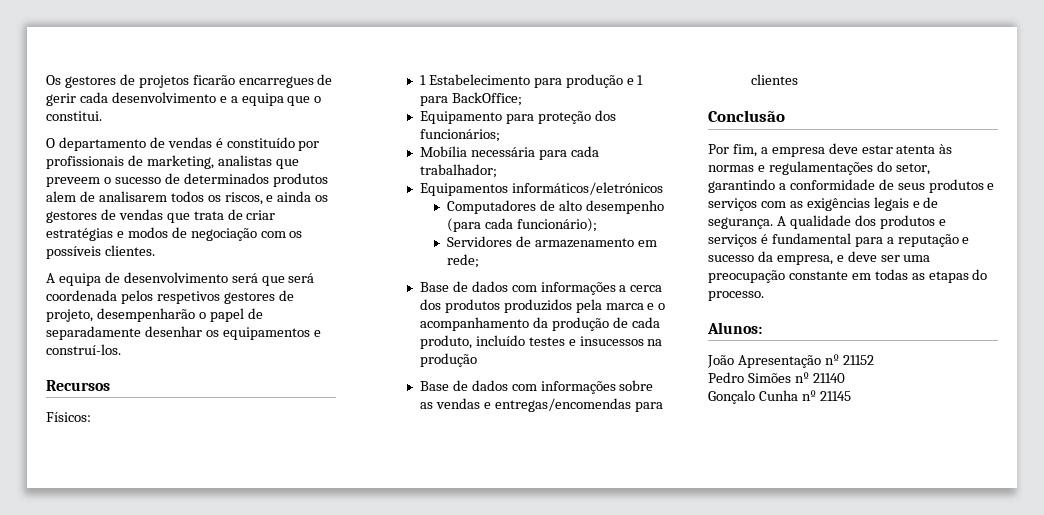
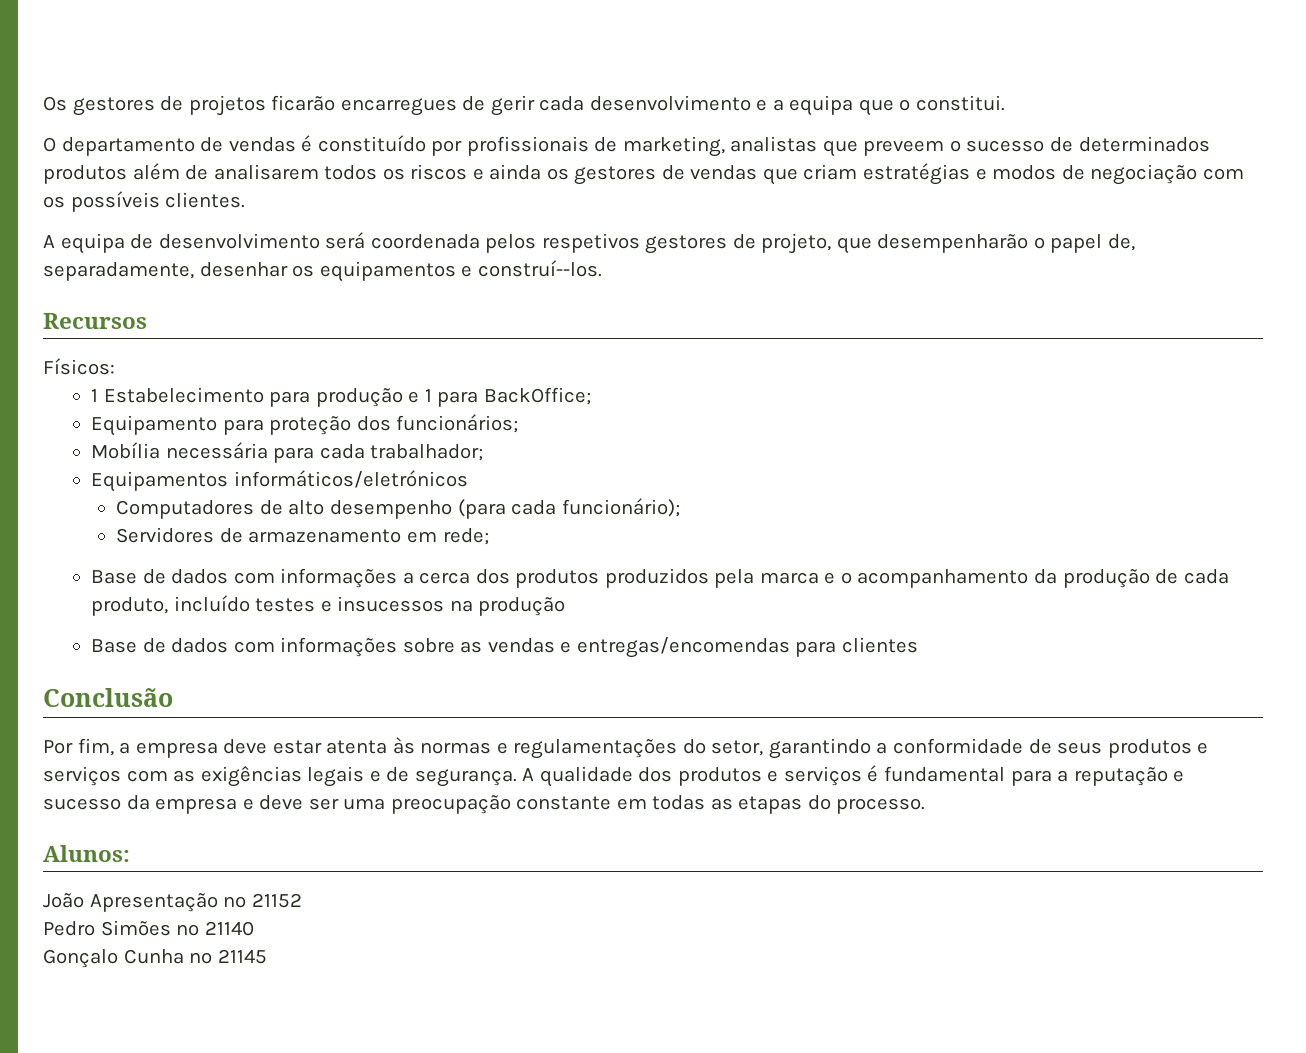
[46,191,76,202] alem -> [132,163,180,180] além
[224,192,263,205] riscos, -> [410,164,468,180] riscos
[193,209,276,220] trata de criar -> [803,164,858,180] criam
[261,273,315,286] que será -> (366, 240) none
(93, 315) none -> [836,237,872,254] que
[247,308,263,319] [46,326,141,340] de separadamente -> [1108,234,1136,251] [43,262,194,281] de, separadamente,
[46,344,121,355] construí-los. -> [477,260,602,277] construí--los.
[776,255,833,265] empresa, -> [155,798,238,814] empresa

